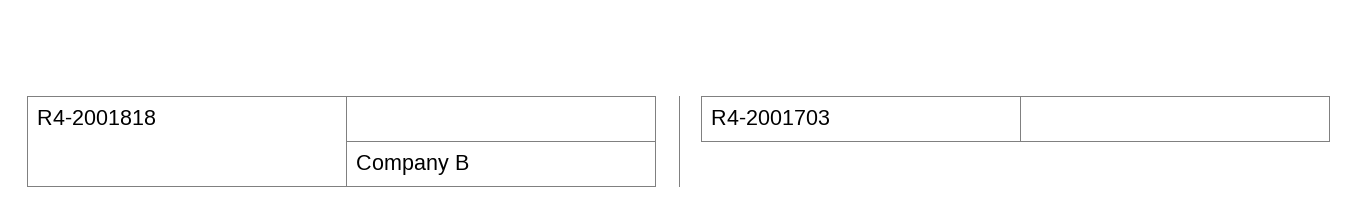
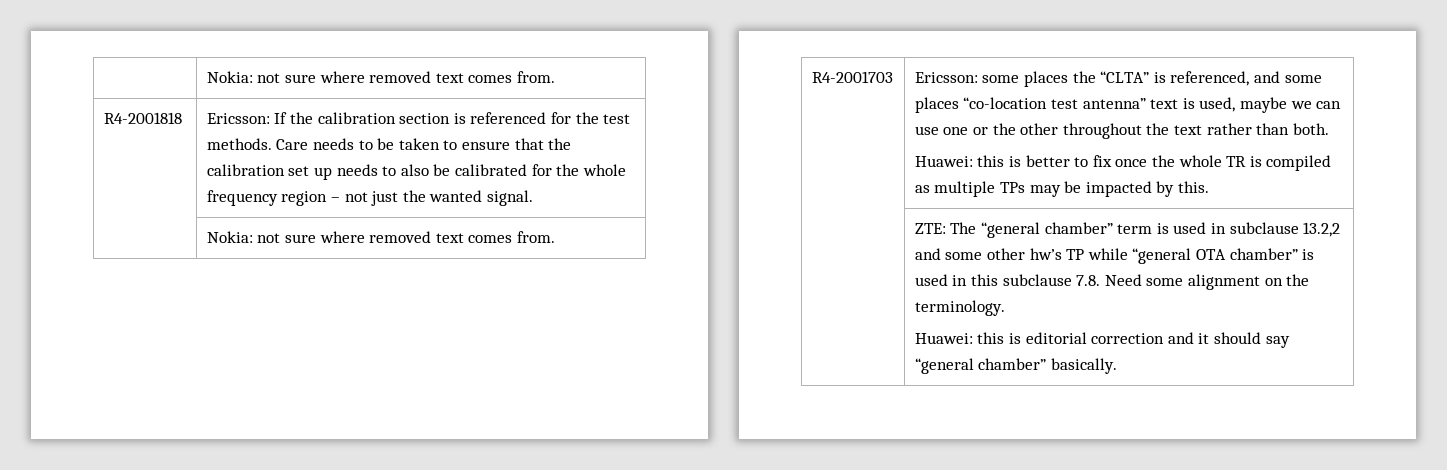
[37,110,157,125] [356,155,470,175] [711,110,831,125] R4-2001818 | // | Company B // R4-2001703 | -> [206,71,555,83] [103,112,182,124] [206,112,631,124] [206,138,572,150] [206,164,626,180] [206,190,533,206] [206,231,555,243] [811,71,893,83] [914,71,1322,87] [914,97,1342,113] [914,123,1329,139] [914,155,1332,171] [914,181,1209,197] [914,222,1341,238] [914,248,1315,264] [914,274,1310,290] [914,300,1005,316] [914,332,1290,348] [914,358,1118,374] | Nokia: not sure where removed text comes from. // R4-2001818 | Ericsson: If the calibration section is referenced for the test methods. Care needs to be taken to ensure that the calibration set up needs to also be calibrated for the whole frequency region – not just the wanted signal. // | Nokia: not sure where removed text comes from. // R4-2001703 | Ericsson: some places the “CLTA” is referenced, and some places “co-location test antenna” text is used, maybe we can use one or the other throughout the text rather than both. // Huawei: this is better to fix once the whole TR is compiled as multiple TPs may be impacted by this. // | ZTE: The “general chamber” term is used in subclause 13.2,2 and some other hw’s TP while “general OTA chamber” is used in this subclause 7.8. Need some alignment on the terminology. // Huawei: this is editorial correction and it should say “general chamber” basically.

